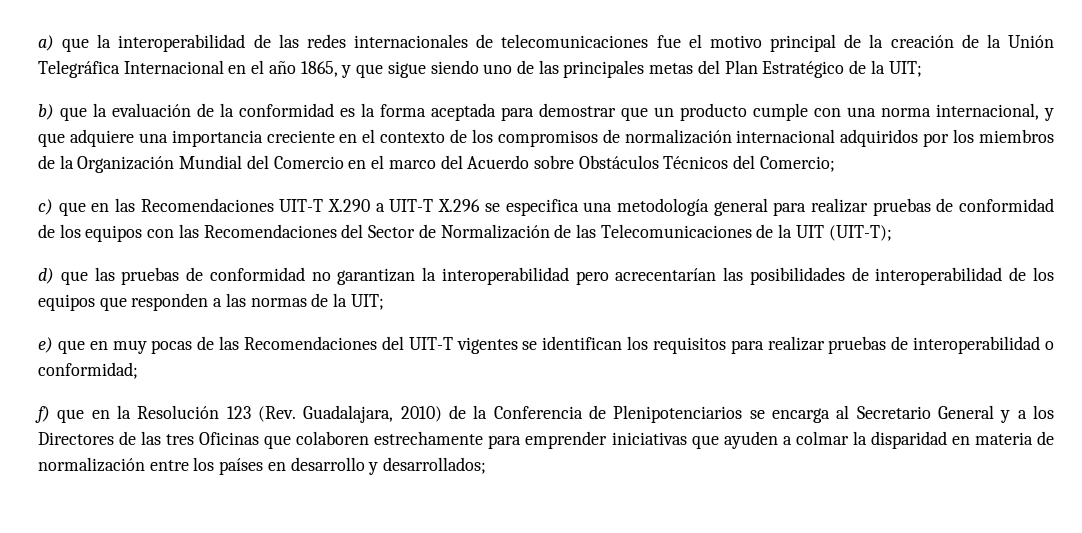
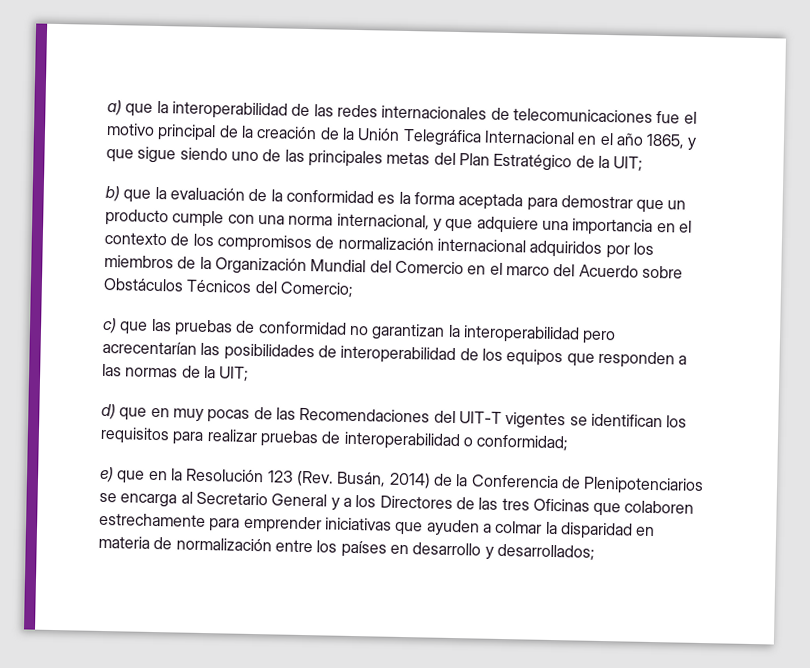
[266,130,335,143] creciente -> (654, 227) none
[91,198,1055,216] [38,224,892,242] [38,268,88,285] en las Recomendaciones UIT-T X.290 a UIT-T X.296 se especifica una metodología general para realizar pruebas de conformidad de los equipos con las Recomendaciones del Sector de Normalización de las Telecomunicaciones de la UIT (UIT-T); // d) que -> (149, 328) none
[38,337,53,353] e) -> [101,403,116,420] d)
[35,406,50,423] f) -> [99,466,114,483] e)
[303,405,442,423] Guadalajara, 2010) -> [336,471,431,489] Busán, 2014)

